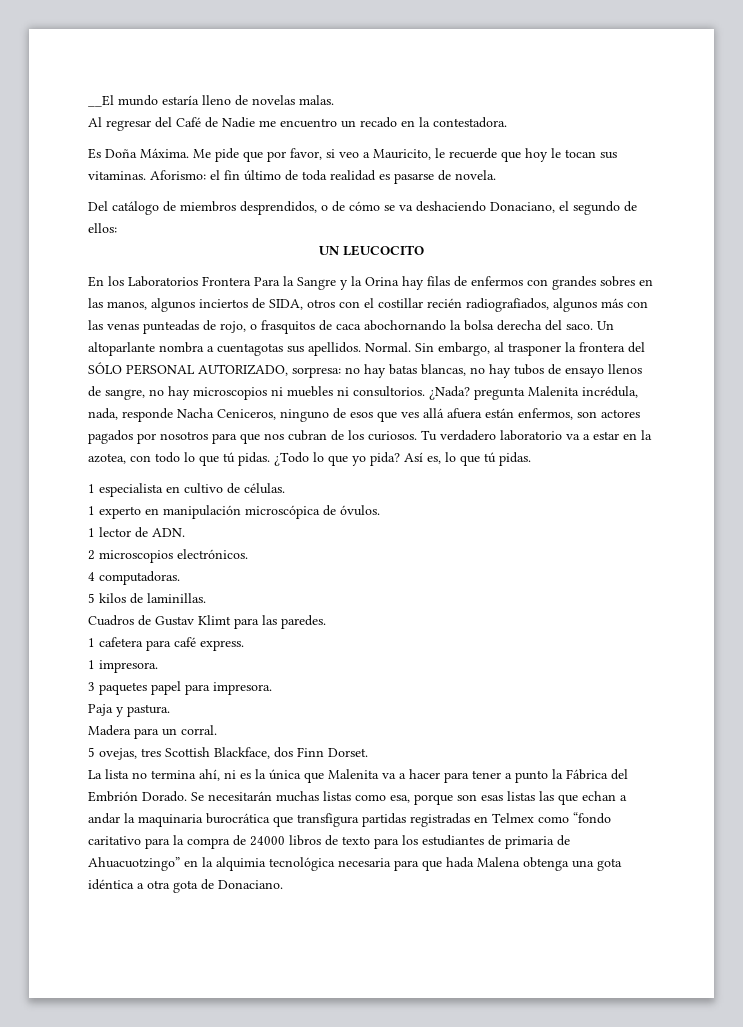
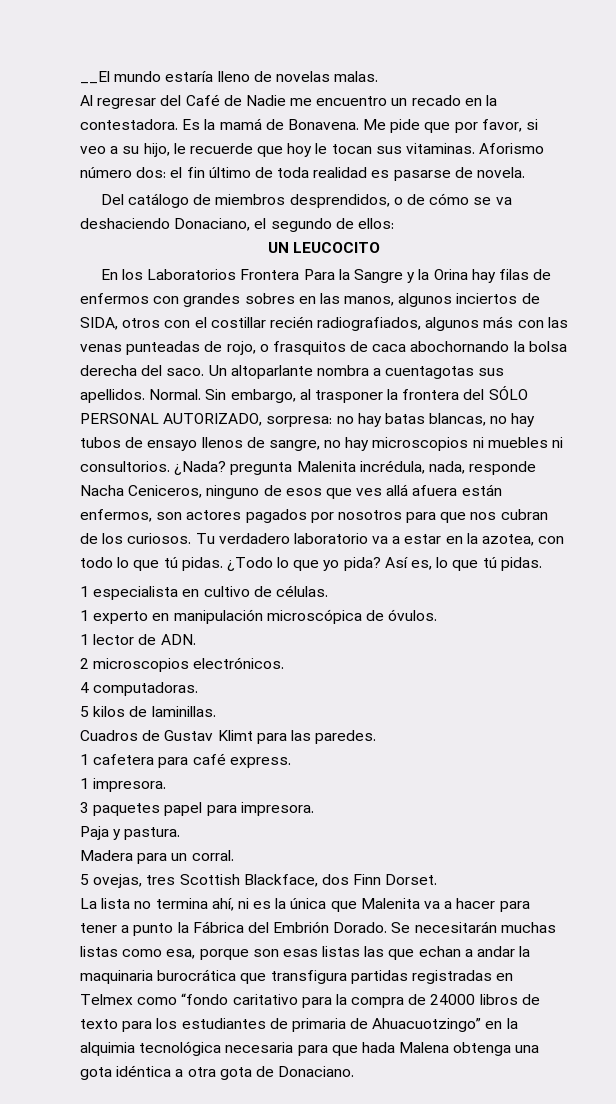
[88,148,189,159] // Es Doña Máxima. -> [182,118,359,130] Es la mamá de Bonavena.
[373,149,431,160] Mauricito, -> [122,143,170,157] su hijo,
[150,170,206,180] Aforismo: -> [479,143,545,154] [80,167,167,178] Aforismo número dos:

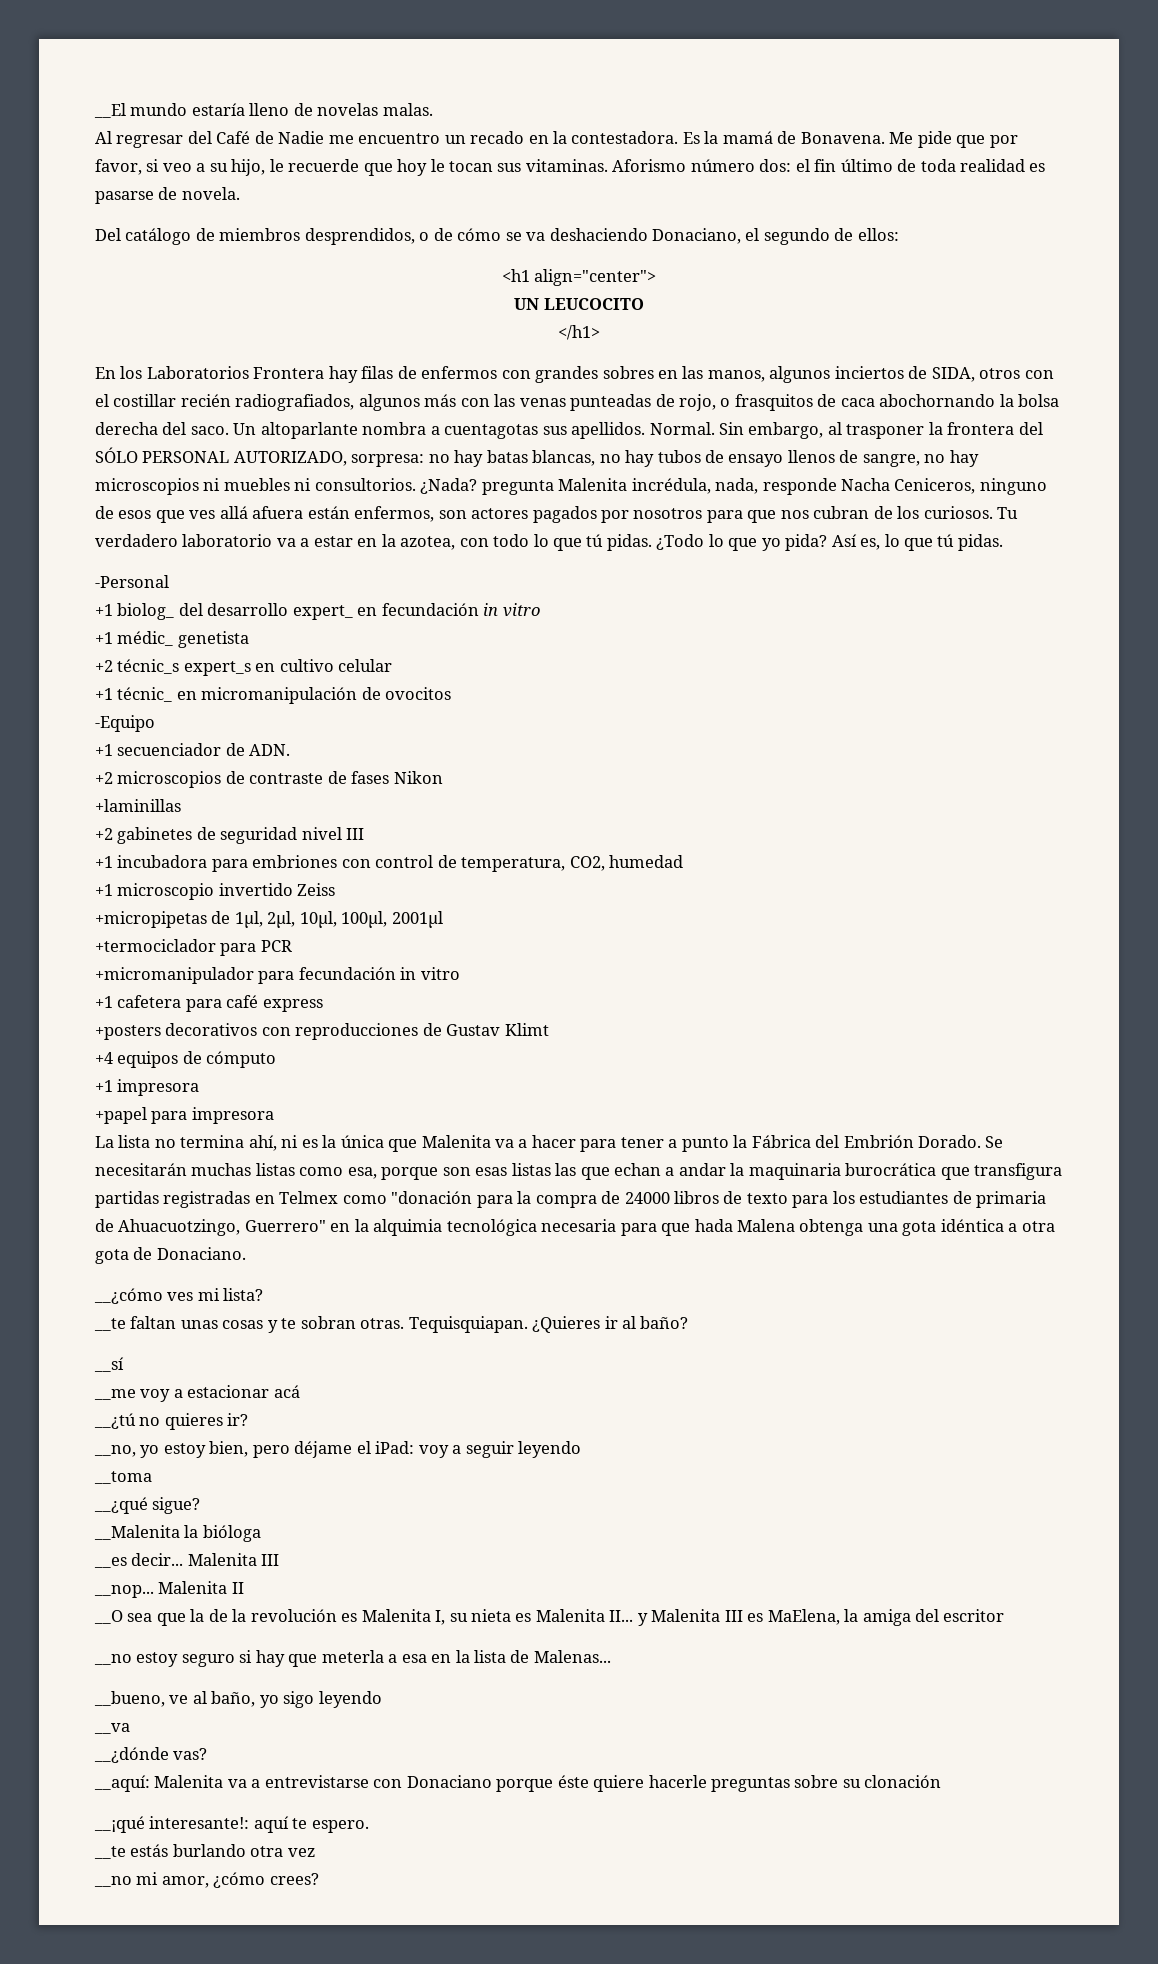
(394, 223) none -> [501,269,657,286] // <h1 align="center">
(381, 247) none -> [558,325,600,340] // </h1>
[303,269,468,283] Para la Sangre y la Orina -> (325, 373) none
[80,585,328,600] [80,609,438,624] [80,634,196,645] [80,657,285,672] [80,682,199,696] [80,706,216,717] [80,730,377,744] [80,753,291,768] [80,778,167,792] [80,802,314,816] [80,826,181,840] [80,850,234,864] [80,874,438,888] 1 especialista en cultivo de células. // 1 experto en manipulación microscópica de óvulos. // 1 lector de ADN. // 2 microscopios electrónicos. // 4 computadoras. // 5 kilos de laminillas. // Cuadros de Gustav Klimt para las paredes. // 1 cafetera para café express. // 1 impresora. // 3 paquetes papel para impresora. // Paja y pastura. // Madera para un corral. // 5 ovejas, tres Scottish Blackface, dos Finn Dorset. -> [95,575,169,588] [95,603,540,620] [95,631,249,648] [95,659,393,676] [95,687,452,704] [95,715,155,732] [95,743,291,756] [95,771,443,788] [95,799,181,812] [95,827,365,844] [95,855,684,872] [95,883,336,900] [95,911,443,928] [95,939,292,956] [95,967,460,984] [95,995,323,1012] [95,1023,549,1040] [95,1051,277,1068] [95,1079,200,1096] [95,1107,274,1124] -Personal // +1 biolog_ del desarrollo expert_ en fecundación in vitro // +1 médic_ genetista // +2 técnic_s expert_s en cultivo celular // +1 técnic_ en micromanipulación de ovocitos // -Equipo // +1 secuenciador de ADN. // +2 microscopios de contraste de fases Nikon // +laminillas // +2 gabinetes de seguridad nivel III // +1 incubadora para embriones con control de temperatura, CO2, humedad // +1 microscopio invertido Zeiss // +micropipetas de 1µl, 2µl, 10µl, 100µl, 2001µl // +termociclador para PCR // +micromanipulador para fecundación in vitro // +1 cafetera para café express // +posters decorativos con reproducciones de Gustav Klimt // +4 equipos de cómputo // +1 impresora // +papel para impresora
[181,993,298,1005] “fondo caritativo -> [391,1191,473,1204] "donación
[372,1018,482,1032] Ahuacuotzingo” -> [118,1219,326,1236] Ahuacuotzingo, Guerrero"
(355, 1071) none -> [94,1288,264,1304] [94,1316,689,1333] [94,1357,124,1372] [94,1385,300,1402] [94,1413,249,1430] [94,1441,582,1458] [94,1471,152,1484] [94,1497,201,1514] [94,1525,261,1542] [94,1553,280,1568] [94,1581,244,1598] [94,1609,1005,1626] [94,1650,611,1667] [94,1691,382,1708] [94,1723,130,1734] [94,1747,208,1763] [94,1775,942,1792] [94,1816,369,1833] [94,1844,315,1859] [94,1872,319,1888] // __¿cómo ves mi lista? // __te faltan unas cosas y te sobran otras. Tequisquiapan. ¿Quieres ir al baño? // __sí // __me voy a estacionar acá // __¿tú no quieres ir? // __no, yo estoy bien, pero déjame el iPad: voy a seguir leyendo // __toma // __¿qué sigue? // __Malenita la bióloga // __es decir... Malenita III // __nop... Malenita II // __O sea que la de la revolución es Malenita I, su nieta es Malenita II... y Malenita III es MaElena, la amiga del escritor // __no estoy seguro si hay que meterla a esa en la lista de Malenas... // __bueno, ve al baño, yo sigo leyendo // __va // __¿dónde vas? // __aquí: Malenita va a entrevistarse con Donaciano porque éste quiere hacerle preguntas sobre su clonación // __¡qué interesante!: aquí te espero. // __te estás burlando otra vez // __no mi amor, ¿cómo crees?

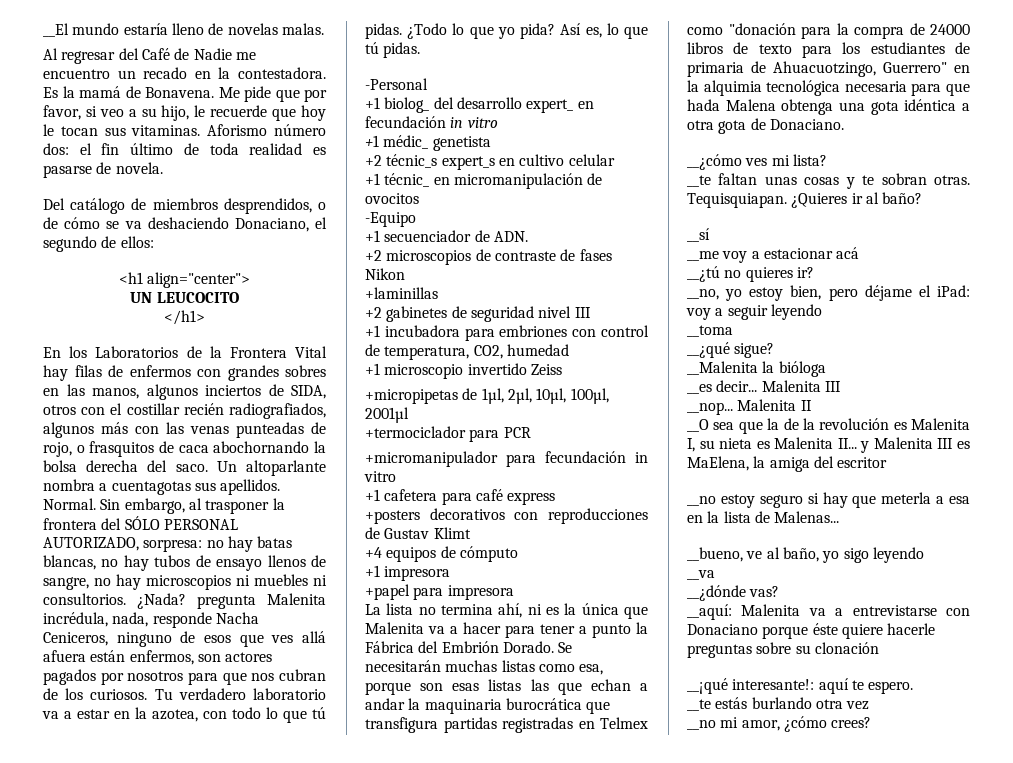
[253,367,325,379] Frontera -> [186,346,327,358] de la Frontera Vital

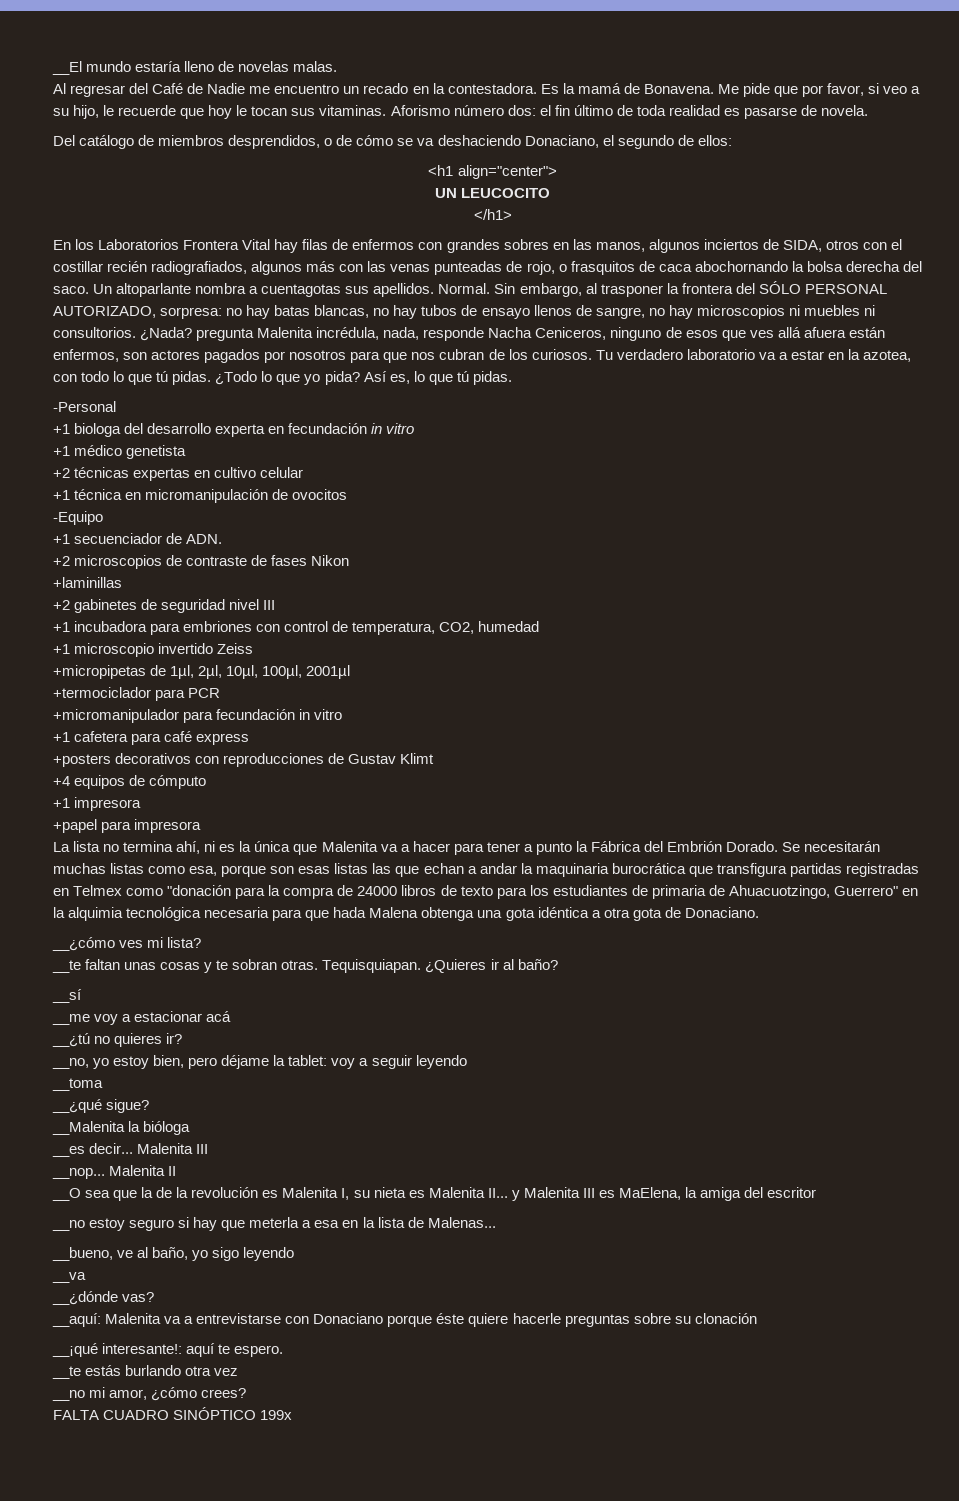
[186,346,222,358] de la -> (180, 244) none
[384,97,430,113] biolog_ -> [74,423,122,437] biologa
[526,99,574,113] expert_ -> [215,424,266,437] experta
[383,135,429,149] médic_ -> [74,445,123,456] médico
[386,154,495,170] técnic_s expert_s -> [74,467,191,481] técnicas expertas
[384,173,430,187] técnic_ -> [74,489,123,500] técnica
[918,285,970,297] el iPad: -> [273,1055,328,1066] la tablet:
(872, 722) none -> [53,1407,293,1420] // FALTA CUADRO SINÓPTICO 199x

